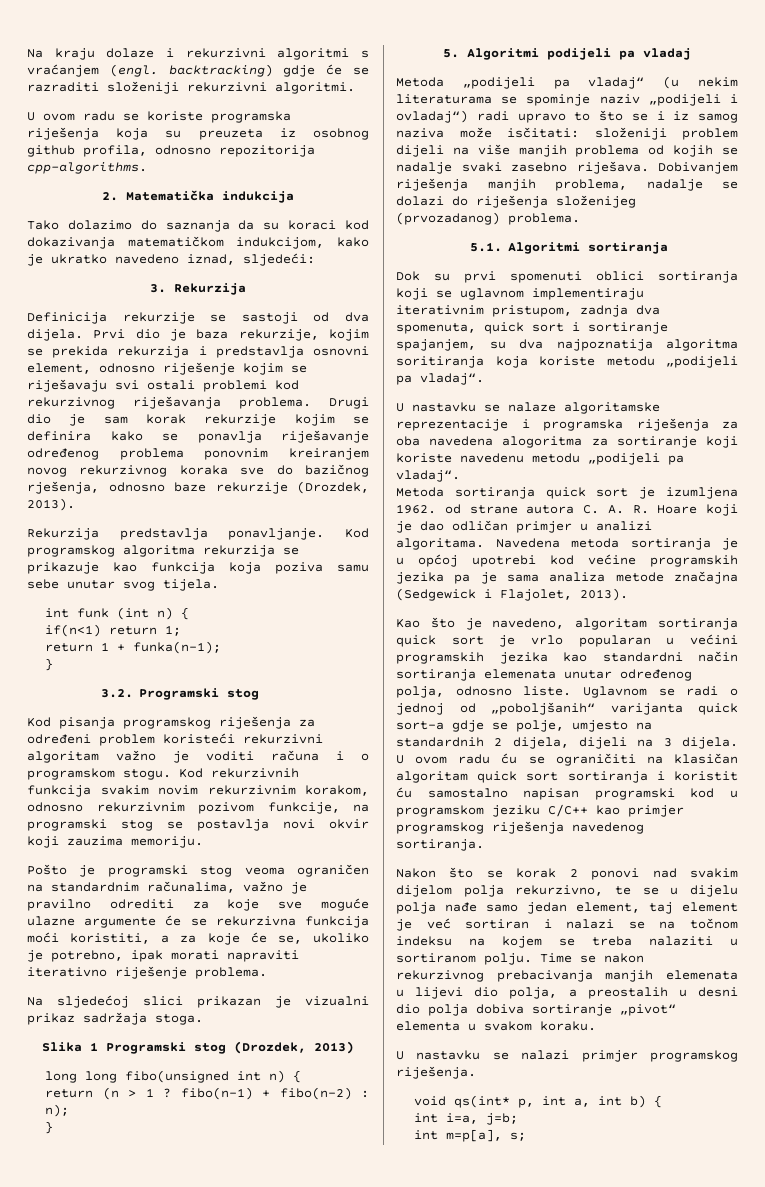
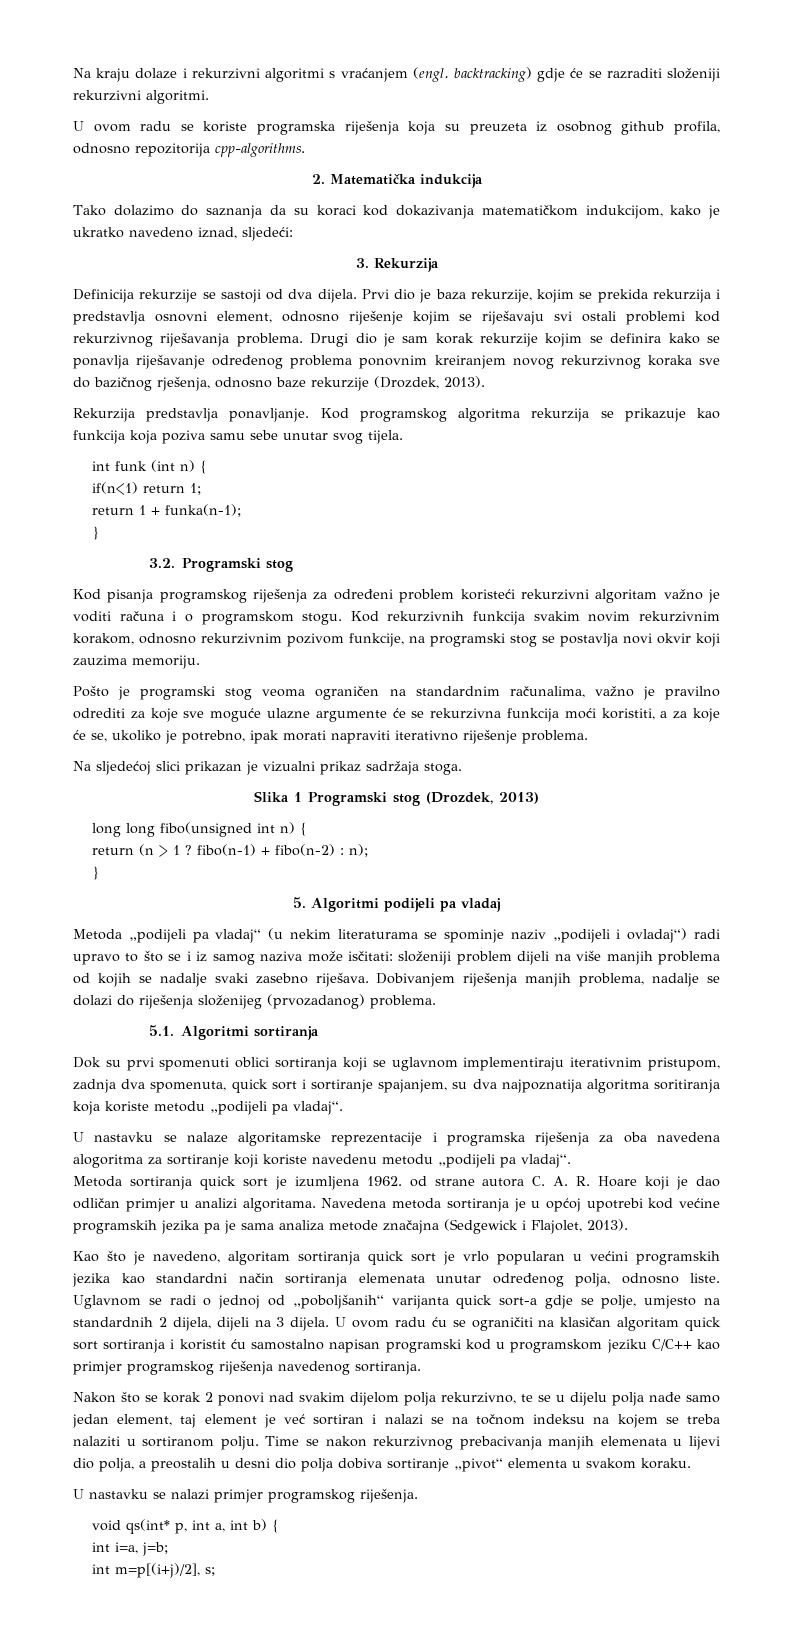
[446,1129,503,1142] m=p[a], -> [114,1563,200,1578] m=p[(i+j)/2],

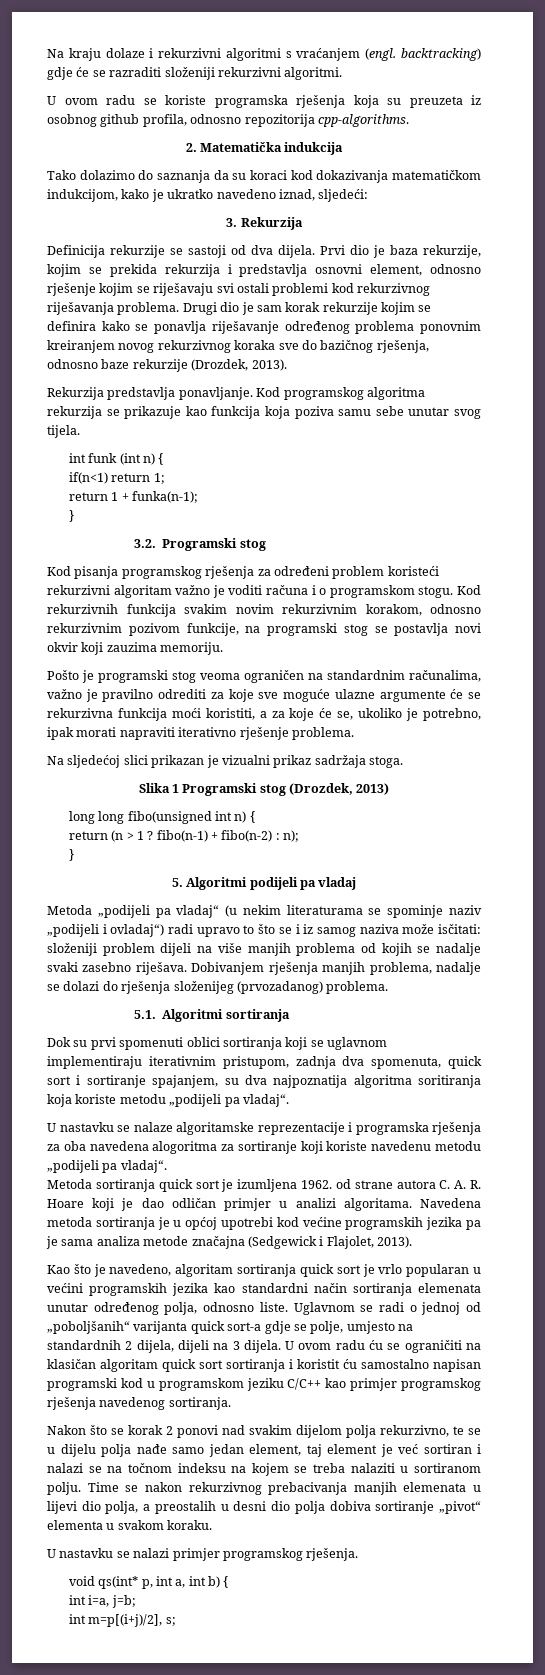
[344,120,399,135] riješenja -> [296,95,345,108] rješenja
[348,310,403,325] riješenje -> [47,283,96,296] rješenje
[253,588,308,603] riješenja -> [205,566,255,579] rješenja
[463,729,517,744] riješenje -> [239,727,289,740] rješenje
[463,972,518,987] riješenja -> [268,962,318,975] rješenja
[139,994,193,1009] riješenja -> [121,981,171,994] rješenja
[535,1131,590,1146] riješenja -> [432,1122,481,1135] rješenja
[219,1360,273,1375] riješenja -> [47,1397,96,1410] rješenja
[360,1488,418,1503] riješenja. -> [306,1548,359,1561] rješenja.

